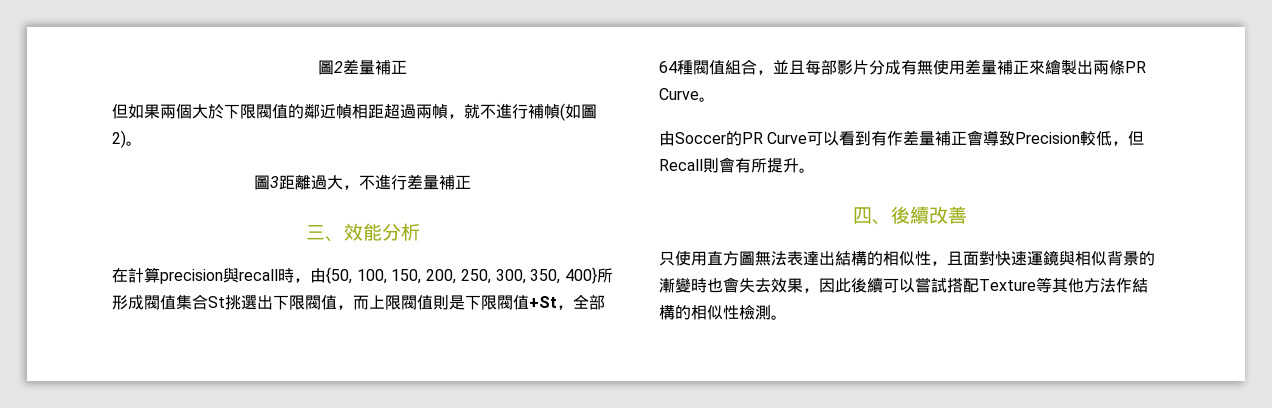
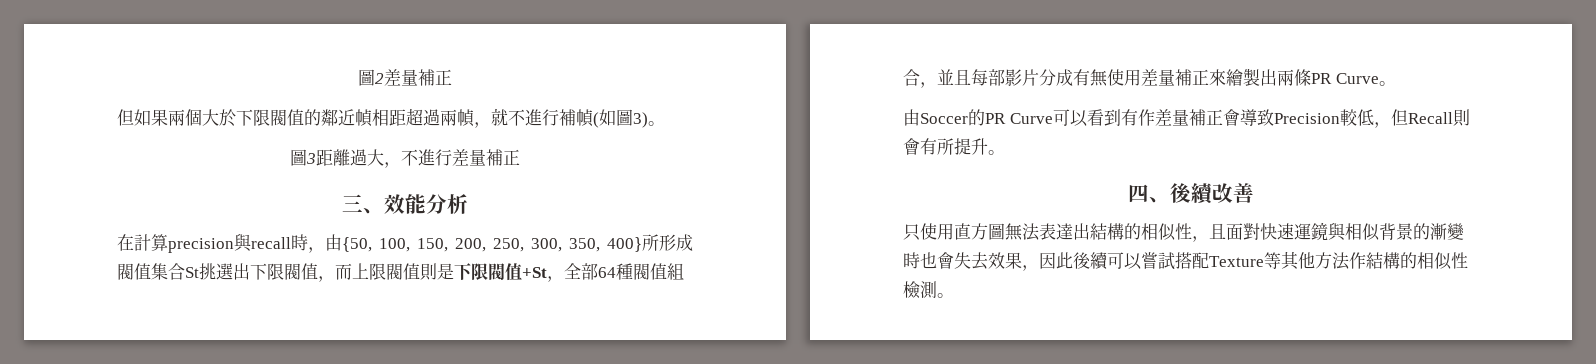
[112,130,126,148] 2) -> [633,112,648,128] 3)

